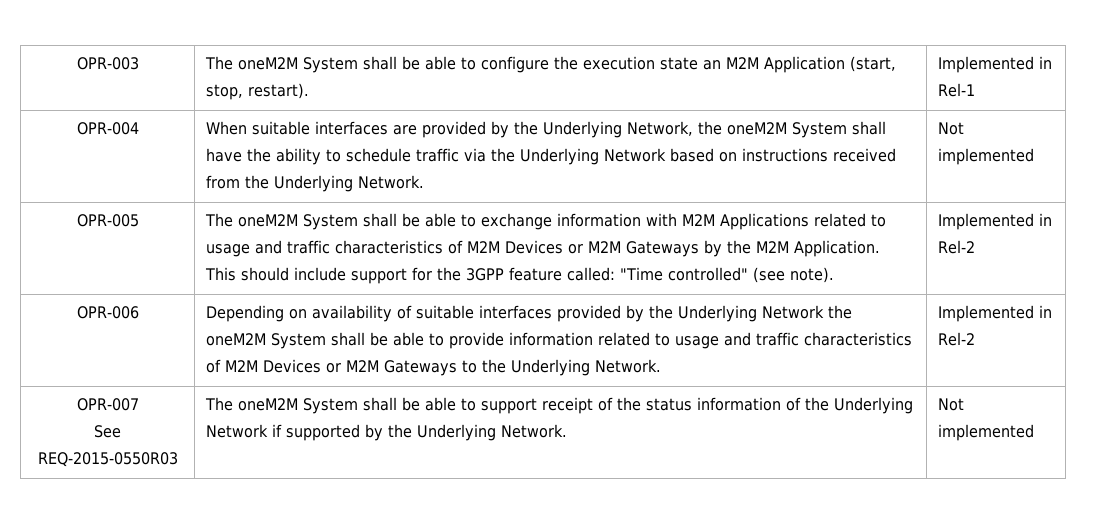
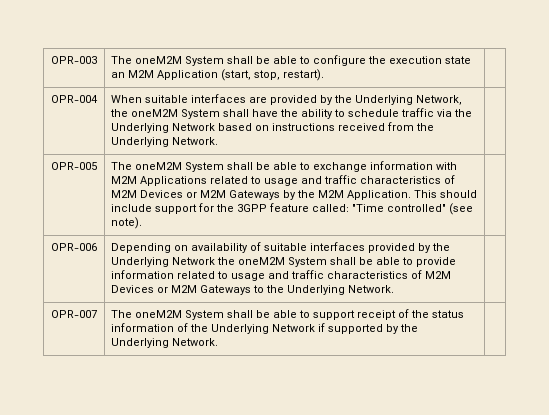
[938,56,1053,73] [938,83,976,97] Implemented in Rel-1 -> (325, 75) none
[938,122,965,135] [938,148,1035,165] Not implemented -> (219, 141) none
[938,213,1053,230] [938,240,976,254] Implemented in Rel-2 -> (143, 223) none
[938,305,1053,322] [938,332,976,346] Implemented in Rel-2 -> (395, 289) none
[94,425,121,438] [37,452,178,467] // See REQ-2015-0550R03 -> (97, 314) none
[938,398,965,411] [938,424,1035,441] Not implemented -> (219, 342) none

